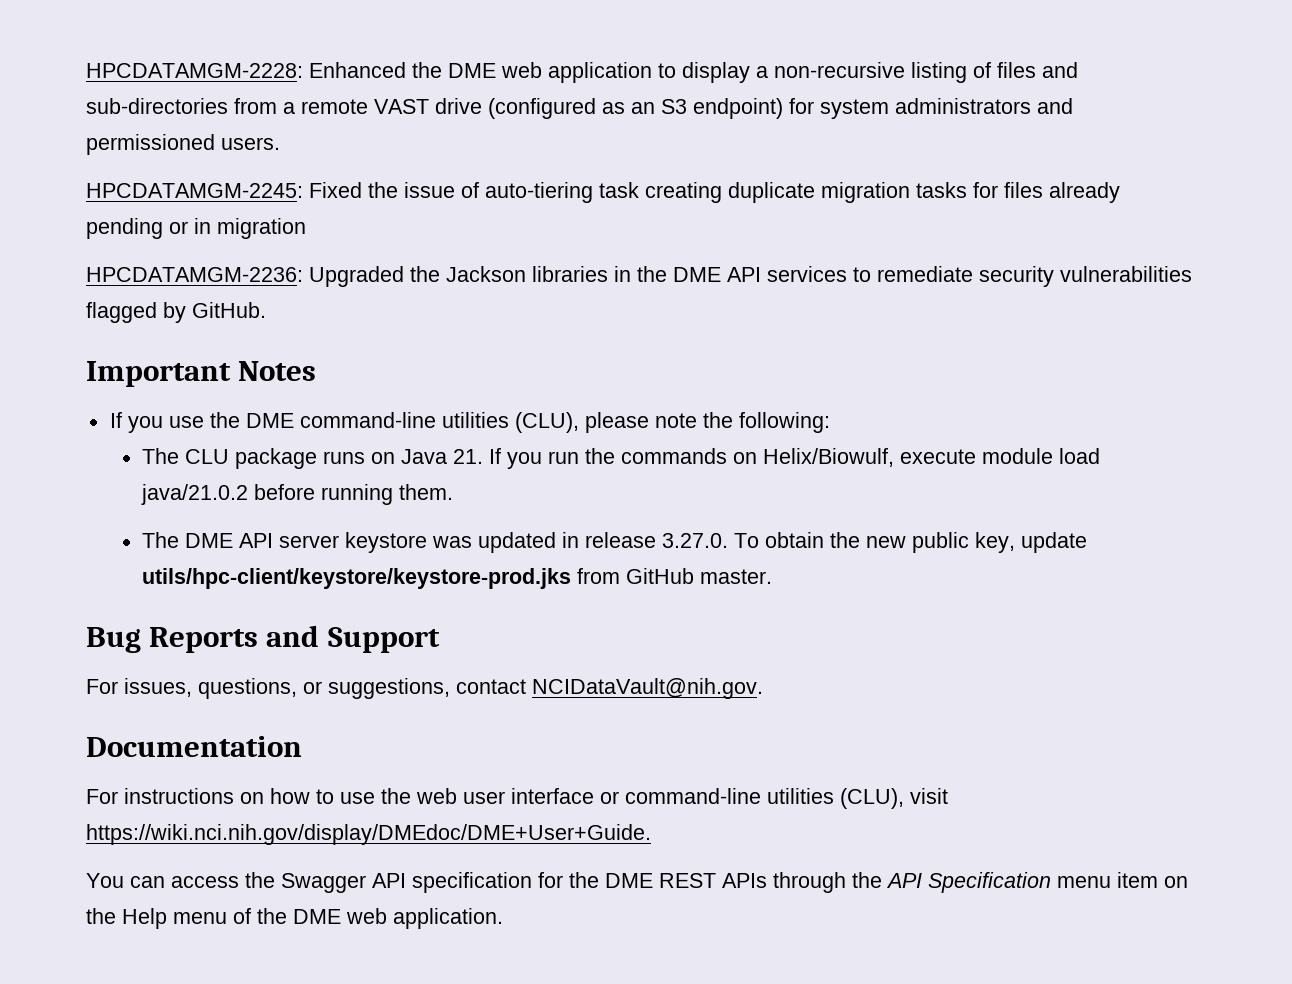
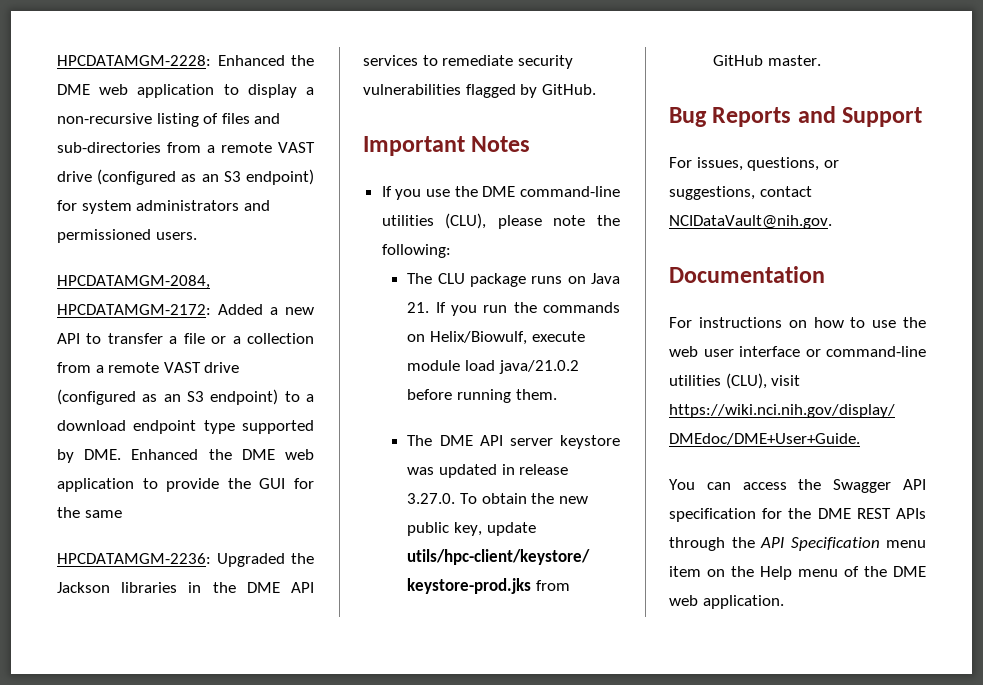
[86,182,1120,203] [86,218,306,239] HPCDATAMGM-2245: Fixed the issue of auto-tiering task creating duplicate migration tasks for files already pending or in migration -> [57,275,210,289] [57,304,314,315] [57,333,314,344] [57,362,240,373] [57,389,314,405] [57,420,314,434] [57,449,314,463] [57,478,314,492] [57,507,122,518] HPCDATAMGM-2084, HPCDATAMGM-2172: Added a new API to transfer a file or a collection from a remote VAST drive (configured as an S3 endpoint) to a download endpoint type supported by DME. Enhanced the DME web application to provide the GUI for the same

